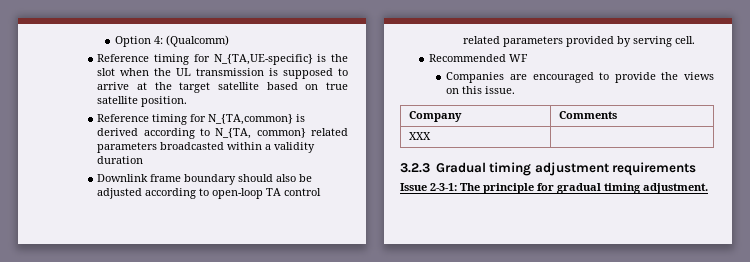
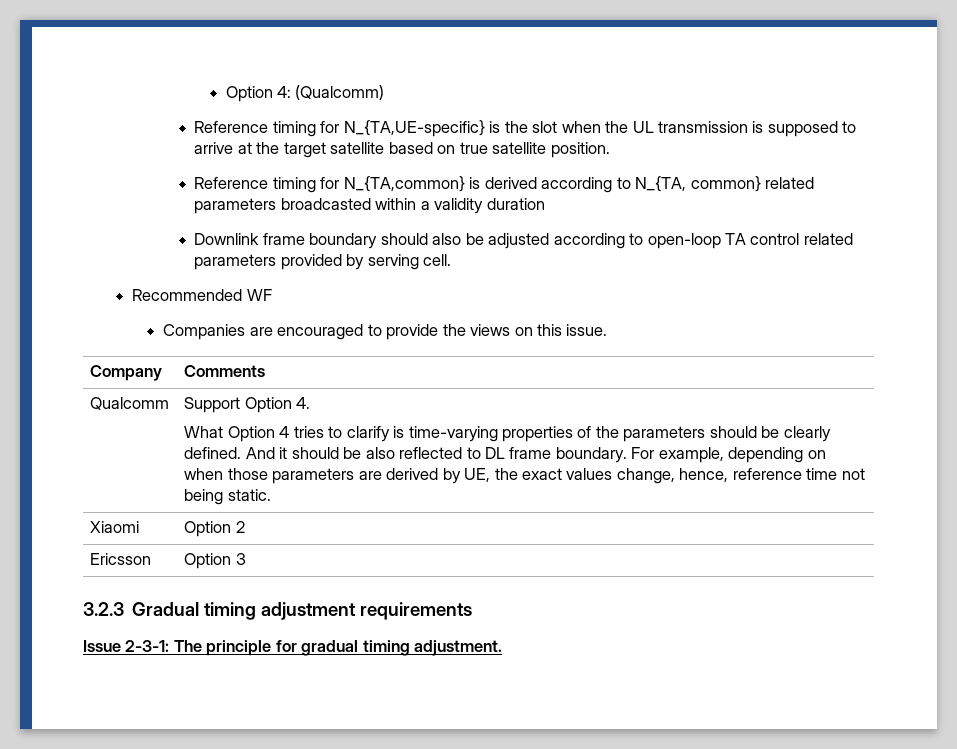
[408,132,431,140] XXX | -> [90,397,170,410] [184,397,311,413] [184,426,831,442] [184,447,826,463] [184,468,865,484] [184,489,271,505] [90,521,140,533] [184,521,245,537] [90,553,152,565] [184,553,246,569] Qualcomm | Support Option 4. // What Option 4 tries to clarify is time-varying properties of the parameters should be clearly defined. And it should be also reflected to DL frame boundary. For example, depending on when those parameters are derived by UE, the exact values change, hence, reference time not being static. // Xiaomi | Option 2 // Ericsson | Option 3

